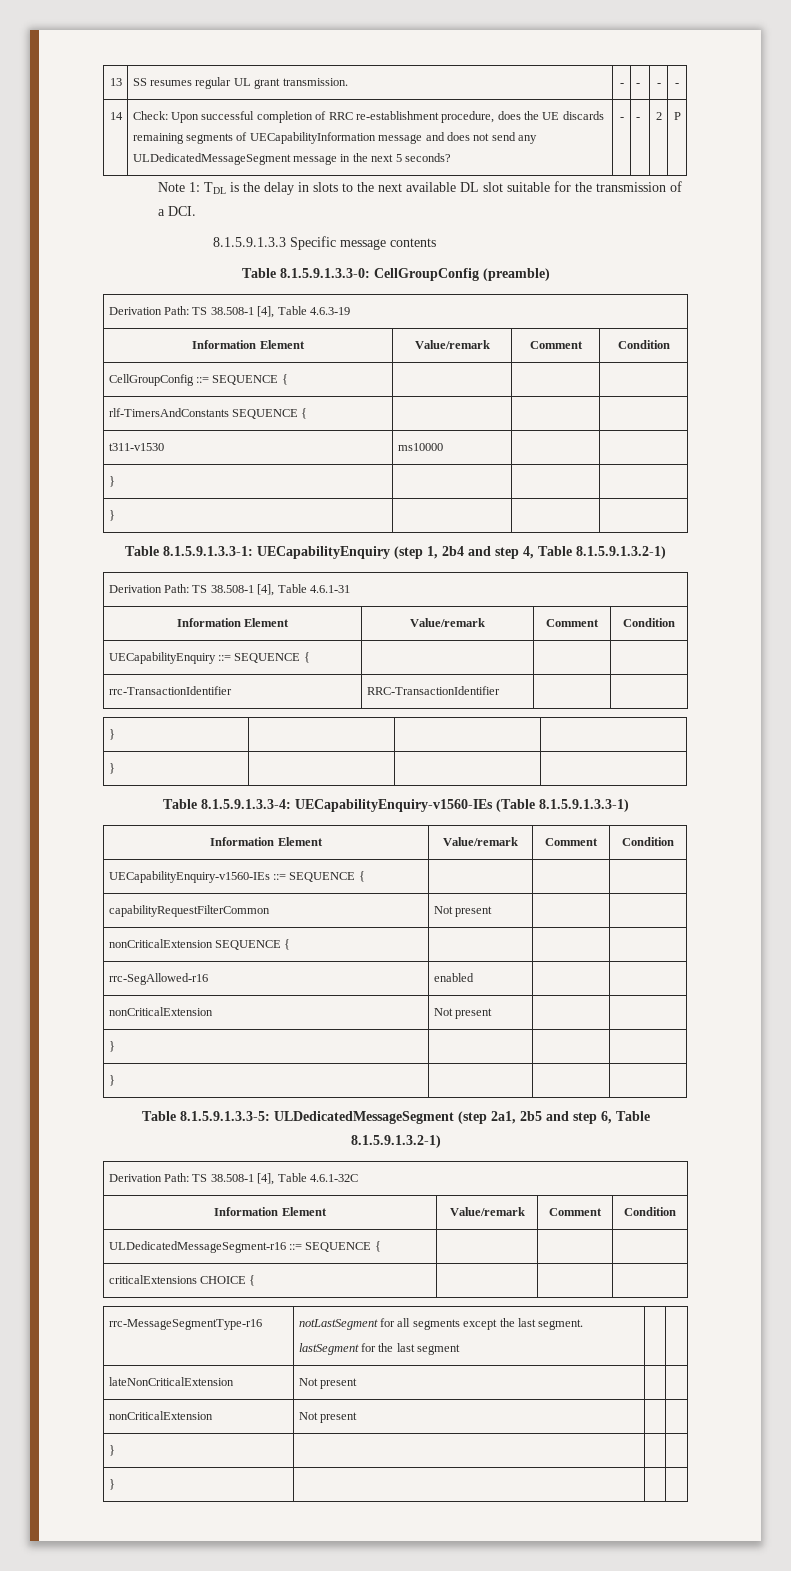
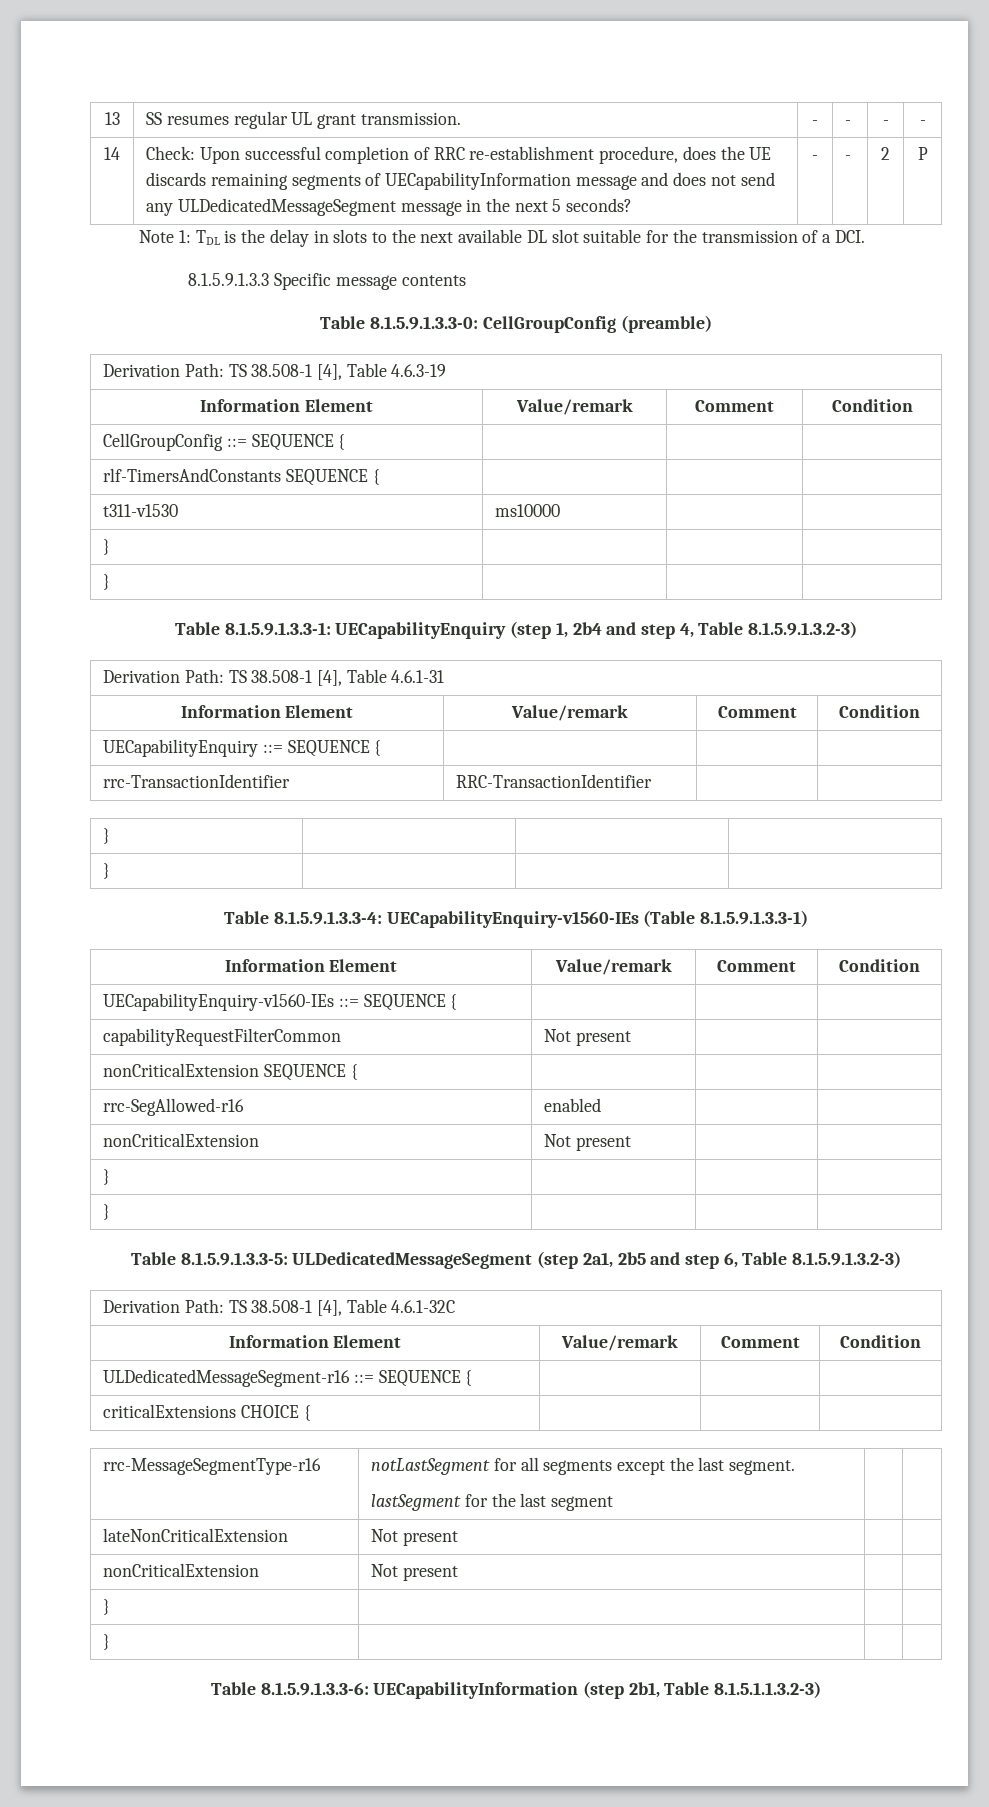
[576,546,666,559] 8.1.5.9.1.3.2-1) -> [748,621,858,638] 8.1.5.9.1.3.2-3)
[350,1135,441,1148] 8.1.5.9.1.3.2-1) -> [792,1251,902,1268] 8.1.5.9.1.3.2-3)
(115, 1484) none -> [210,1681,822,1699] // Table 8.1.5.9.1.3.3-6: UECapabilityInformation (step 2b1, Table 8.1.5.1.1.3.2-3)

